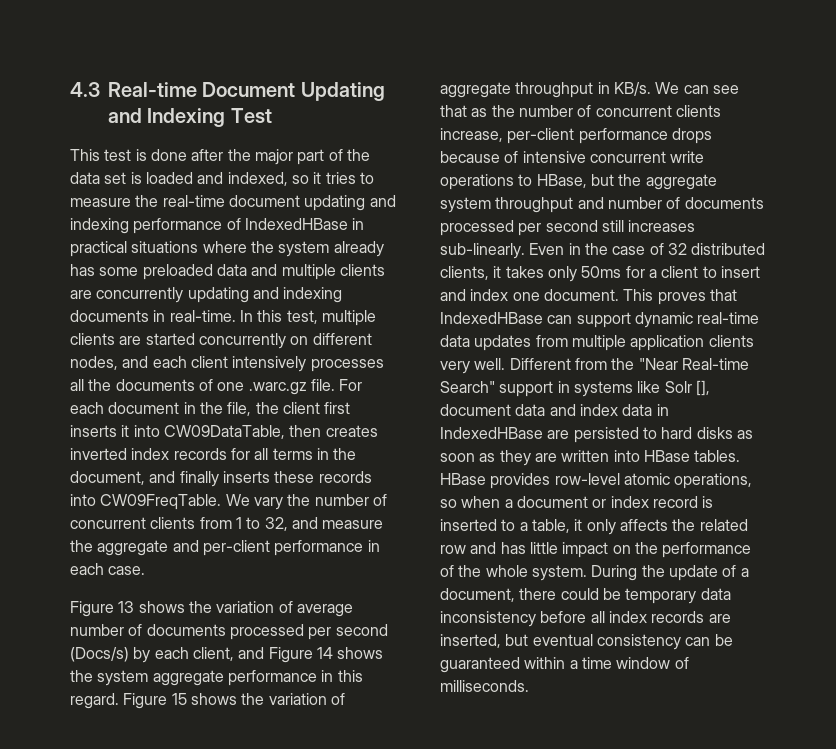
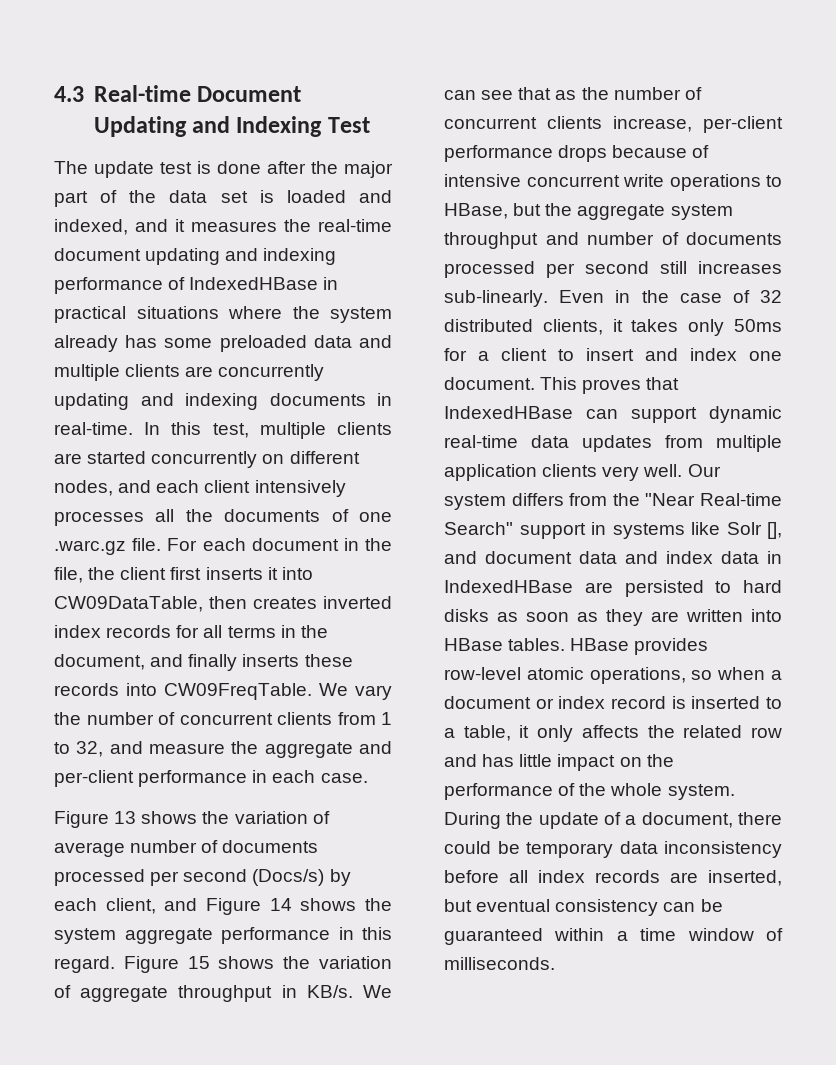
[70,149,100,161] This -> [54,161,154,178] The update
[291,172,374,184] [70,198,131,207] so it tries to measure -> [135,219,277,232] and it measures
[509,358,571,370] Different -> [687,464,721,477] [444,493,564,510] Our system differs
(710, 388) none -> [444,551,477,564] and

